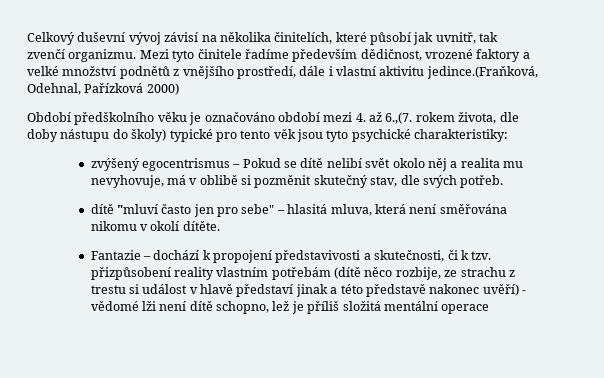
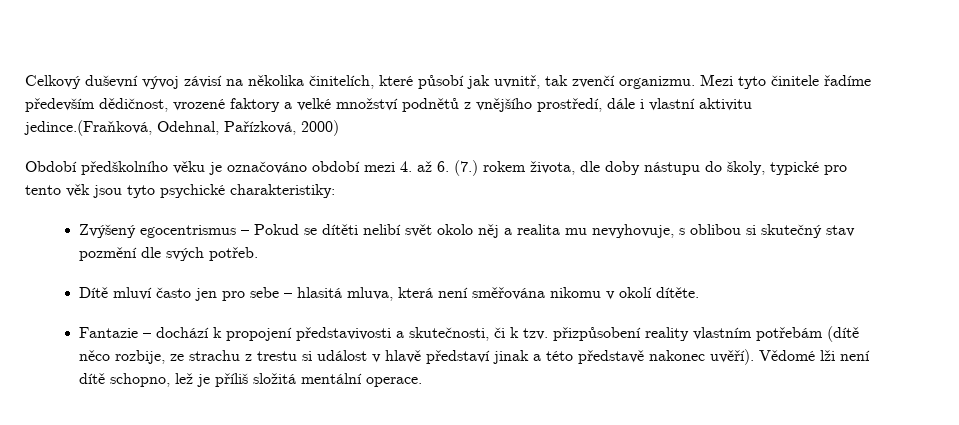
[84,83,144,93] Pařízková -> [224,121,296,135] Pařízková,
[385,112,413,124] 6.,(7. -> [437,160,478,176] 6. (7.)
[131,129,167,142] školy) -> [727,161,765,175] školy,
[90,158,140,171] zvýšený -> [78,224,136,238] Zvýšený
[300,158,324,168] dítě -> [321,224,358,235] dítěti
[166,175,398,188] má v oblibě si pozměnit skutečný stav, -> [678,224,855,238] [78,247,137,261] s oblibou si skutečný stav pozmění
[90,204,158,214] dítě "mluví -> [78,287,152,300] Dítě mluví
[241,204,275,214] sebe" -> [249,287,279,298] sebe
[482,284,526,296] [90,301,139,311] uvěří) - vědomé -> [709,349,815,365] uvěří). Vědomé
[441,304,490,314] operace -> [365,377,422,387] operace.

